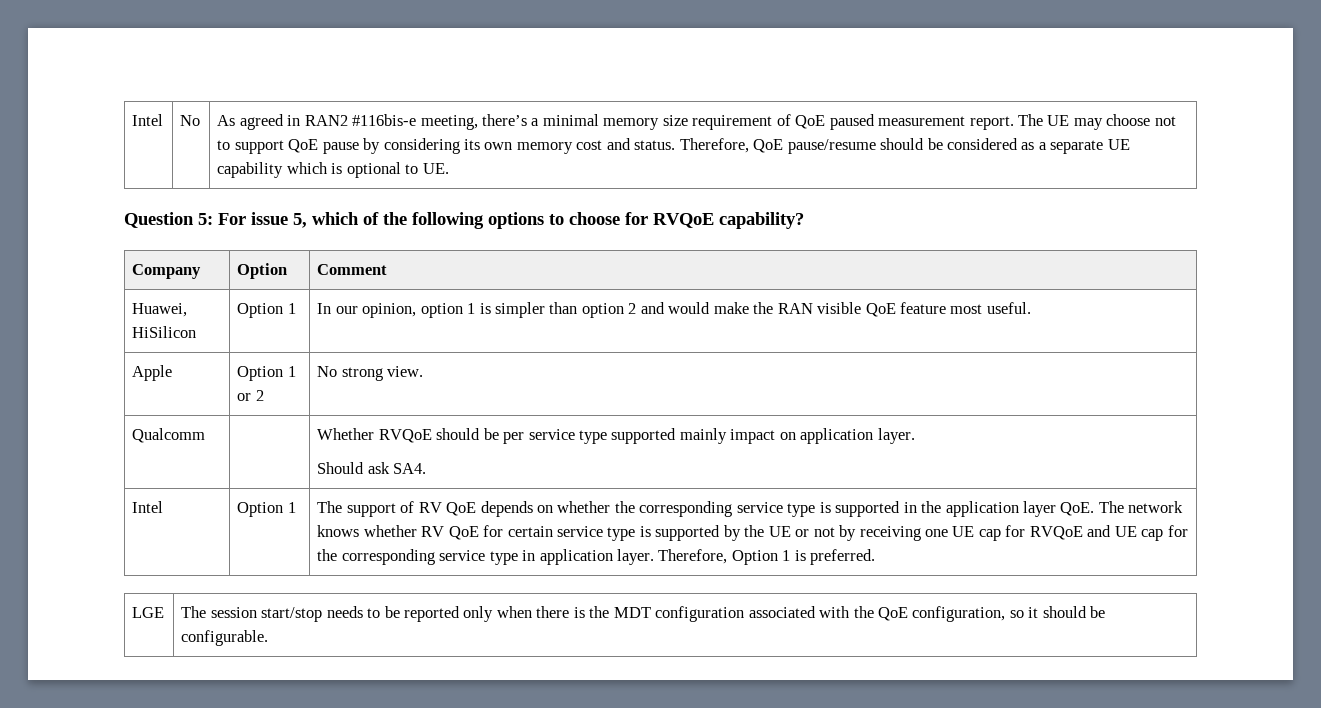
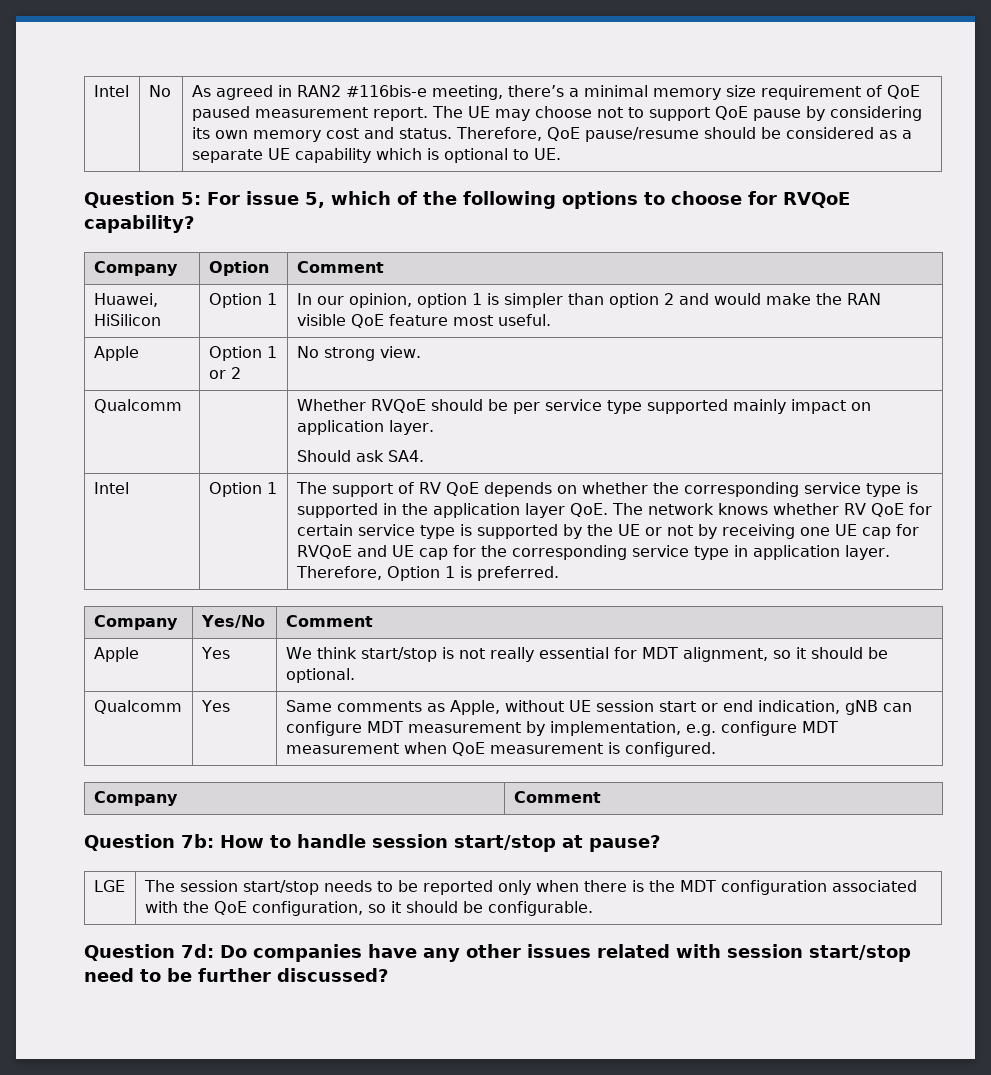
(876, 557) none -> [93,615,178,630] [200,615,265,628] [285,615,373,627] [93,647,139,662] [200,647,230,659] [285,647,888,662] [285,668,355,683] [93,700,182,714] [200,700,230,712] [285,700,912,715] [285,721,838,736] [285,742,716,757] [93,791,178,806] [513,791,601,803] [84,834,660,852] // Company | Yes/No | Comment // Apple | Yes | We think start/stop is not really essential for MDT alignment, so it should be optional. // Qualcomm | Yes | Same comments as Apple, without UE session start or end indication, gNB can configure MDT measurement by implementation, e.g. configure MDT measurement when QoE measurement is configured. // Company | Comment // Question 7b: How to handle session start/stop at pause?
(269, 638) none -> [84,944,911,962] [84,968,388,982] // Question 7d: Do companies have any other issues related with session start/stop need to be further discussed?

